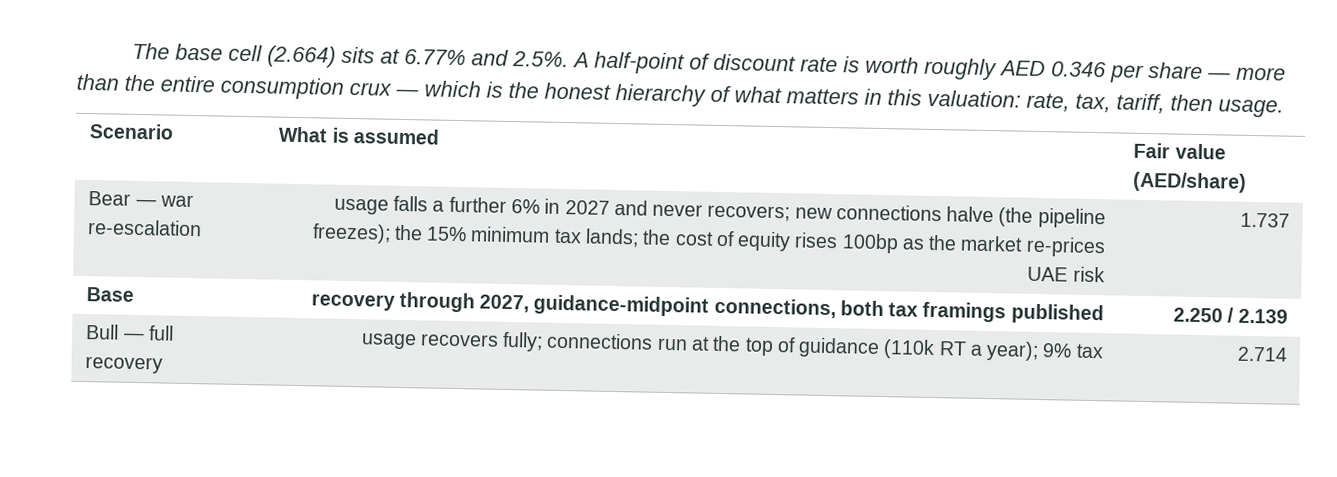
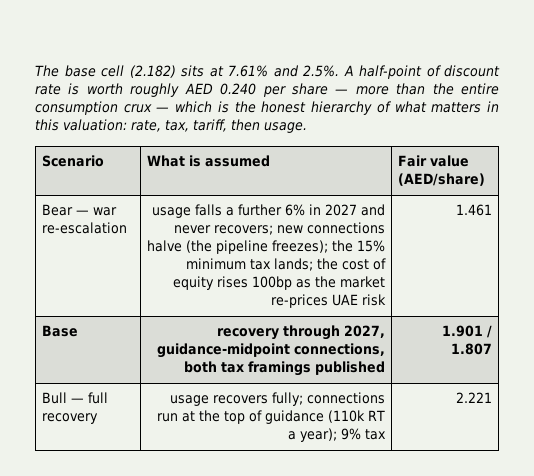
[267,45,337,68] (2.664) -> [129,65,176,78] (2.182)
[404,48,467,66] 6.77% -> [228,65,268,77] 7.61%
[1051,61,1107,78] 0.346 -> [220,83,257,95] 0.240
[1239,212,1290,228] 1.737 -> [456,204,493,216] 1.461
[1173,307,1288,324] 2.250 / 2.139 -> [442,325,493,338] [451,343,493,355] 1.901 / 1.807
[1236,346,1288,362] 2.714 -> [456,392,493,403] 2.221

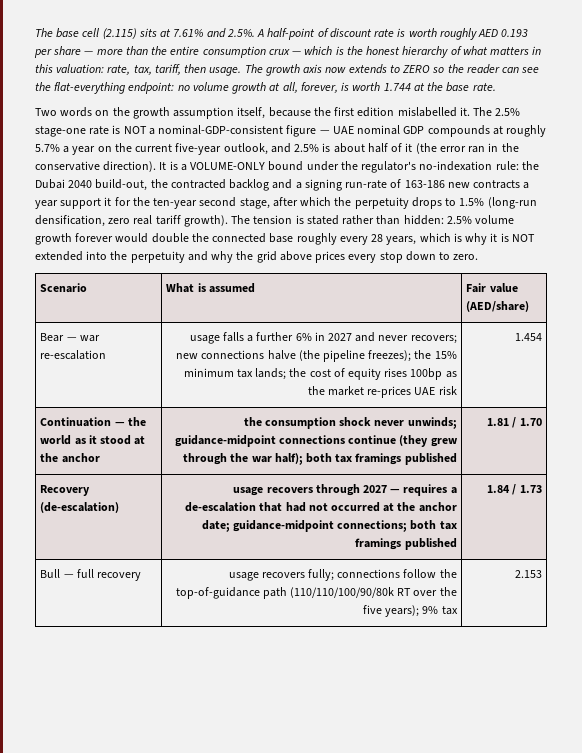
[129,65,176,78] (2.182) -> [102,28,137,39] (2.115)
[220,83,257,95] 0.240 -> [501,29,529,37] 0.193
(307, 127) none -> [244,64,540,76] [35,82,496,94] [35,107,521,119] [35,125,547,137] [35,143,519,155] [35,161,539,173] [35,179,530,191] [35,197,537,209] [35,215,515,227] [35,233,535,245] [35,251,479,263] The growth axis now extends to ZERO so the reader can see the flat-everything endpoint: no volume growth at all, forever, is worth 1.744 at the base rate. // Two words on the growth assumption itself, because the first edition mislabelled it. The 2.5% stage-one rate is NOT a nominal-GDP-consistent figure — UAE nominal GDP compounds at roughly 5.7% a year on the current five-year outlook, and 2.5% is about half of it (the error ran in the conservative direction). It is a VOLUME-ONLY bound under the regulator's no-indexation rule: the Dubai 2040 build-out, the contracted backlog and a signing run-rate of 163-186 new contracts a year support it for the ten-year second stage, after which the perpetuity drops to 1.5% (long-run densification, zero real tariff growth). The tension is stated rather than hidden: 2.5% volume growth forever would double the connected base roughly every 28 years, which is why it is NOT extended into the perpetuity and why the grid above prices every stop down to zero.
[456,204,493,216] [41,325,78,337] [217,325,386,340] [157,343,386,358] [184,361,386,376] [442,325,493,338] [451,343,493,355] 1.461 // Base | recovery through 2027, guidance-midpoint connections, both tax framings published | 1.901 / 1.807 -> [514,333,542,341] [40,417,146,427] [40,435,146,445] [40,453,100,463] [243,417,457,429] [174,435,458,447] [183,453,457,465] [487,417,542,428] [40,485,91,496] [40,502,120,513] [233,484,457,496] [185,502,457,512] [201,520,457,532] [355,538,457,550] [487,484,542,495] 1.454 // Continuation — the world as it stood at the anchor | the consumption shock never unwinds; guidance-midpoint connections continue (they grew through the war half); both tax framings published | 1.81 / 1.70 // Recovery (de-escalation) | usage recovers through 2027 — requires a de-escalation that had not occurred at the anchor date; guidance-midpoint connections; both tax framings published | 1.84 / 1.73
[157,410,386,424] [288,428,338,442] run at the top of guidance (110k RT a year); -> [403,569,457,578] [175,587,457,599] [362,605,420,617] follow the top-of-guidance path (110/110/100/90/80k RT over the five years);
[456,392,493,403] 2.221 -> [514,570,542,578] 2.153

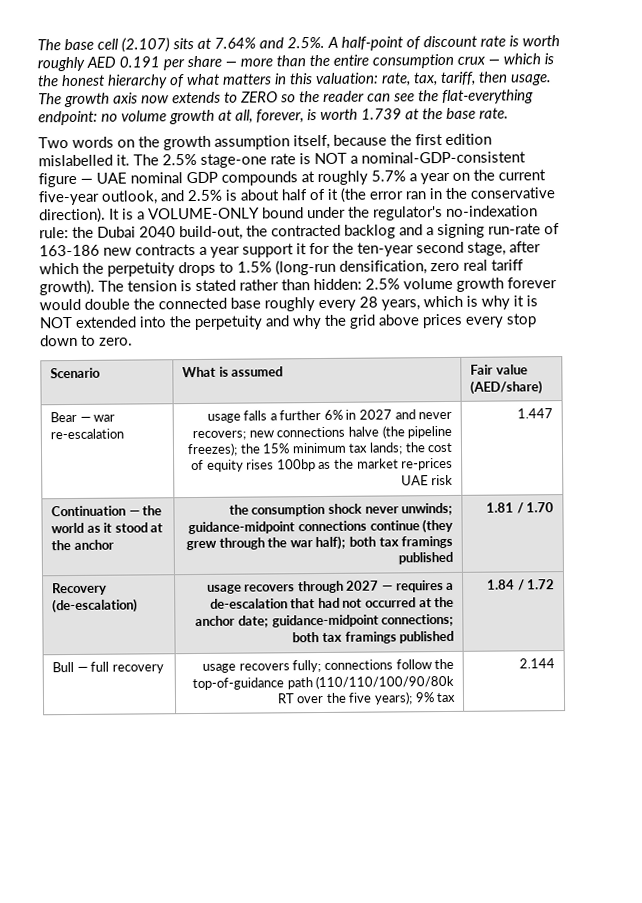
[102,28,137,39] (2.115) -> [121,37,170,53] (2.107)
[173,29,205,37] 7.61% -> [214,37,256,49] 7.64%
[501,29,529,37] 0.193 -> [119,56,160,68] 0.191
[383,83,411,91] 1.744 -> [361,108,402,120] 1.739
[514,333,542,341] 1.454 -> [517,408,554,419] 1.447
[519,485,542,493] 1.73 -> [527,579,556,590] 1.72
[514,570,542,578] 2.153 -> [519,658,556,669] 2.144

